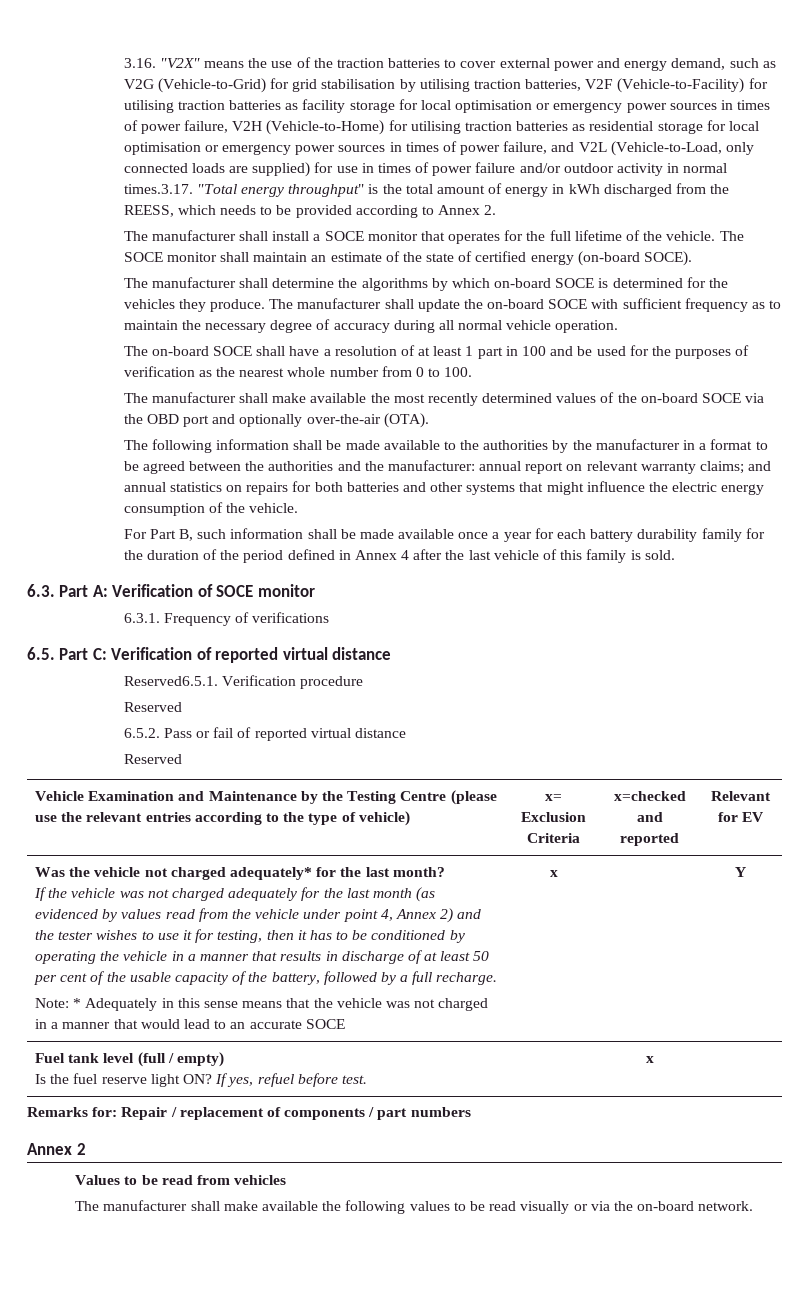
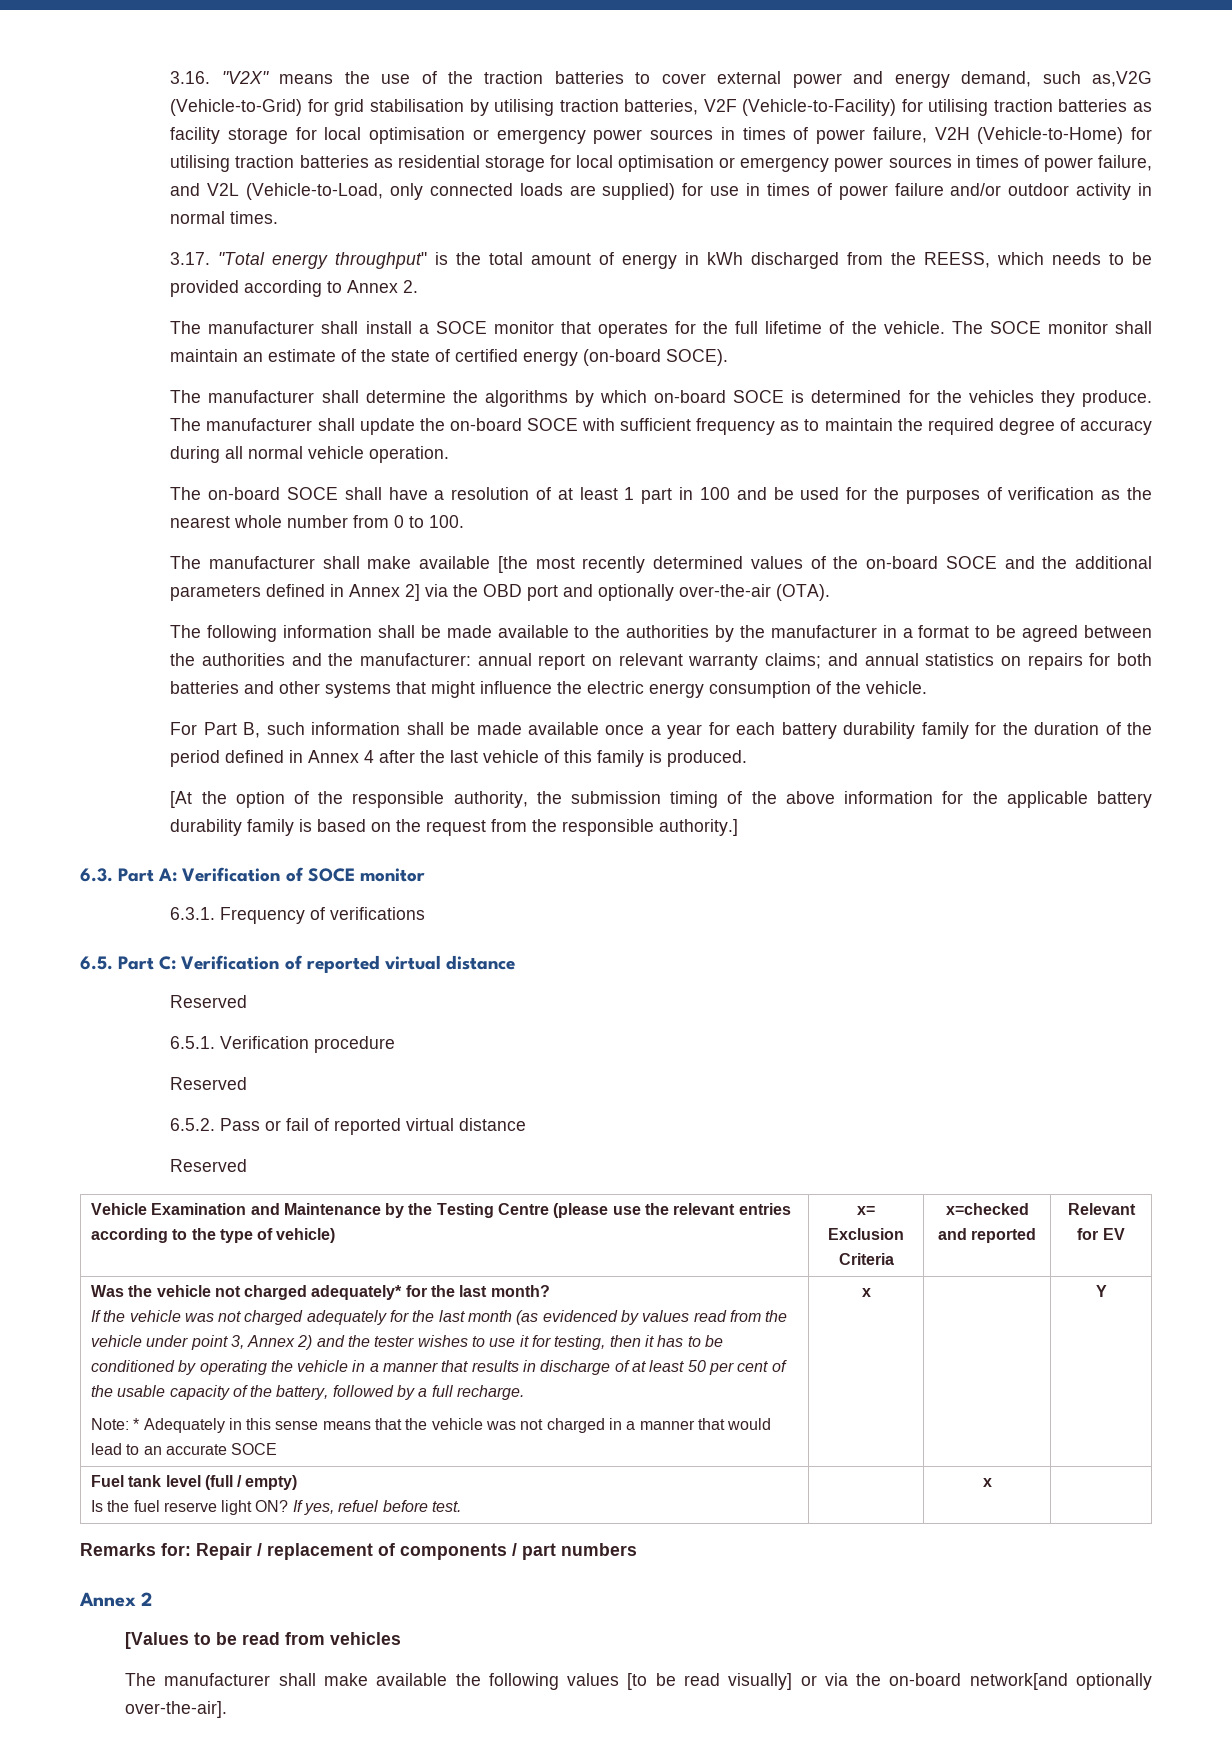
[762,61,776,68] [123,79,154,89] as V2G -> [1092,71,1153,87] as,V2G
[123,184,193,194] times.3.17. -> [230,211,279,224] [170,252,211,265] times. // 3.17.
[204,323,266,333] necessary -> [927,418,994,435] required
[370,393,390,403] the -> [497,556,528,573] [the
(742, 398) none -> [1004,556,1152,569] [170,584,421,601] and the additional parameters defined in Annex 2]
[644,550,675,560] sold. -> [667,750,748,767] [170,791,1152,808] [170,819,739,836] produced. // [At the option of the responsible authority, the submission timing of the above information for the applicable battery durability family is based on the request from the responsible authority.]
[123,676,218,686] Reserved6.5.1. -> [170,995,248,1008] [170,1036,216,1049] Reserved // 6.5.1.
[380,909,393,921] 4, -> [230,1335,244,1349] 3,
[75,1175,121,1185] Values -> [125,1632,190,1649] [Values
[453,1201,570,1214] to be read visually -> [627,1673,793,1690] [to be read visually]
[698,1201,754,1211] network. -> [969,1673,1153,1690] [125,1701,228,1718] network[and optionally over-the-air].

